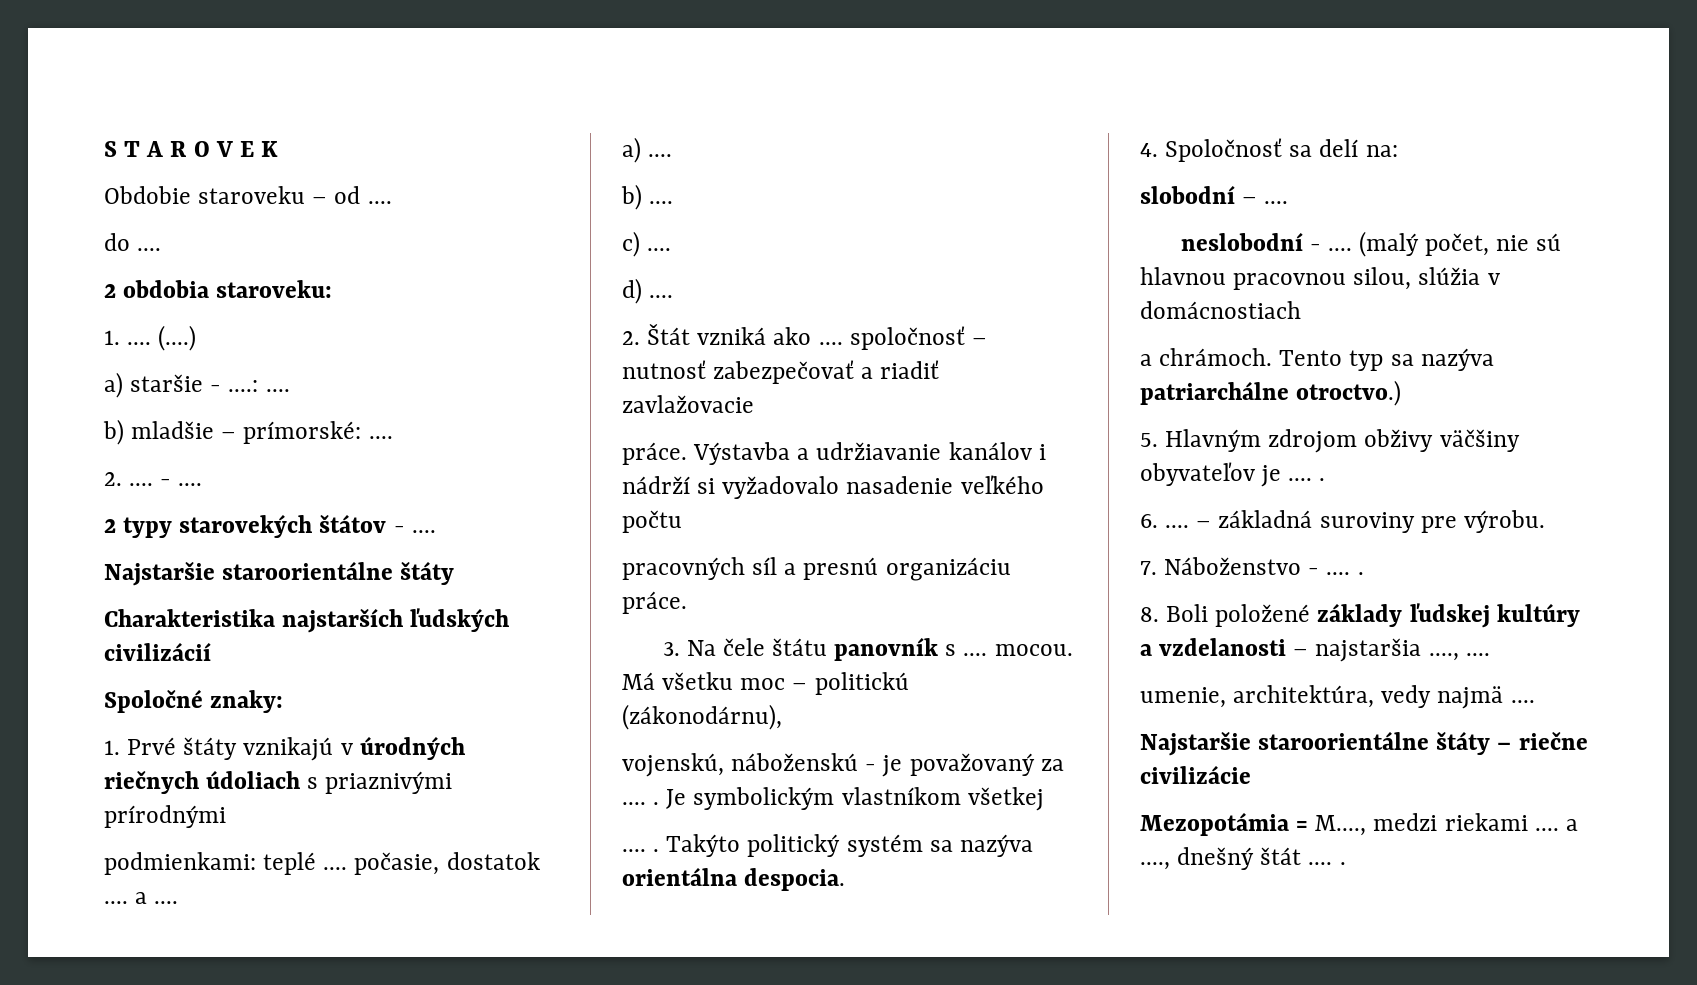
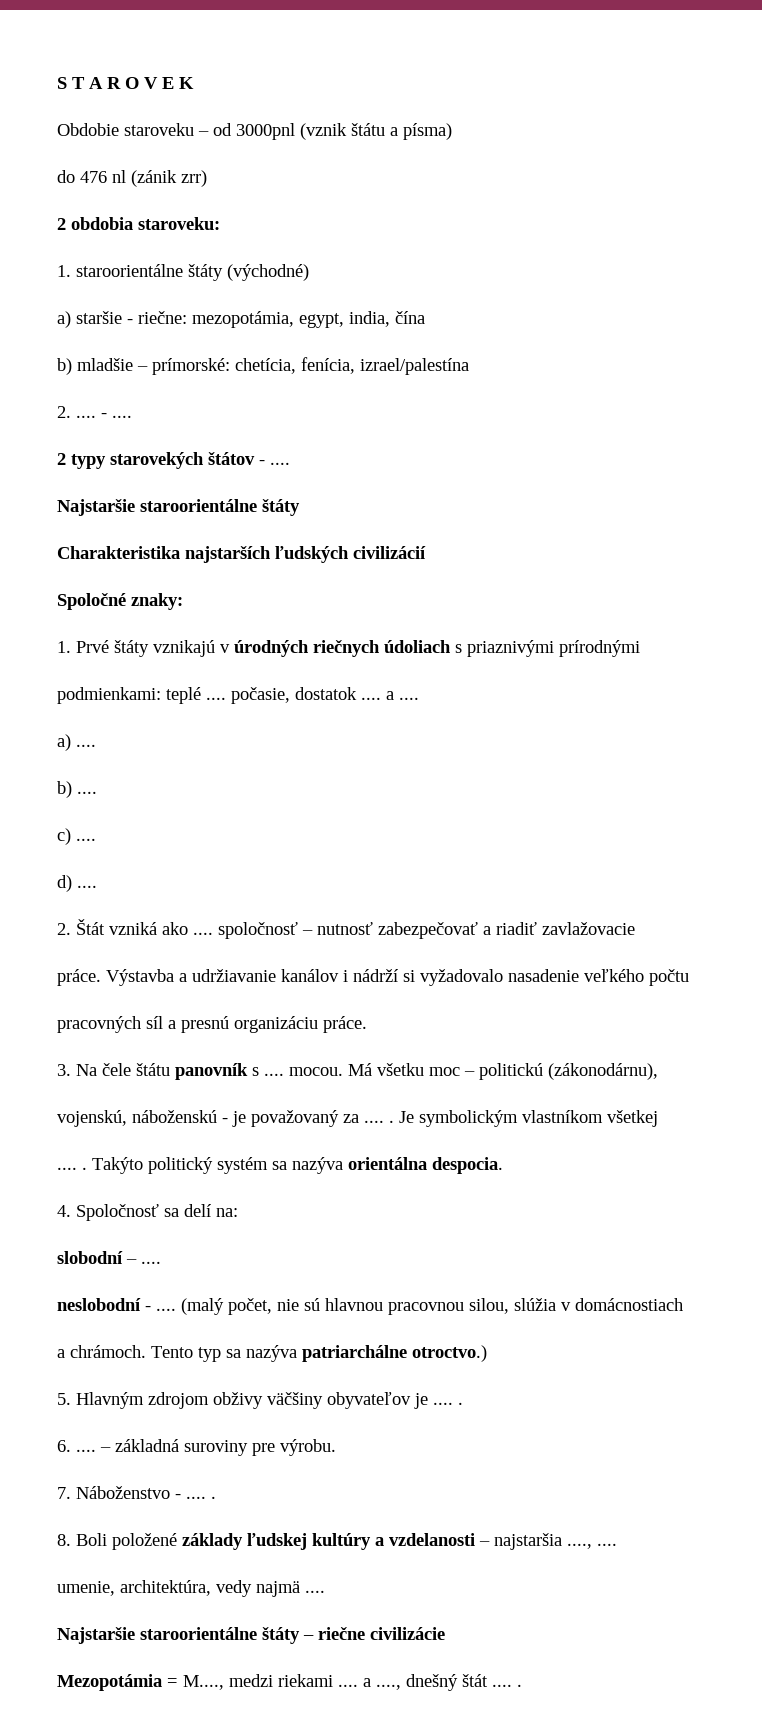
[367,201,392,204] [104,233,162,251] .... // do .... -> [236,123,452,140] [57,170,207,187] 3000pnl (vznik štátu a písma) // do 476 nl (zánik zrr)
[127,325,197,351] .... (....) -> [76,264,309,281] staroorientálne štáty (východné)
[228,380,290,392] ....: .... -> [138,311,425,328] riečne: mezopotámia, egypt, india, čína
[368,436,393,439] .... -> [235,357,469,375] chetícia, fenícia, izrael/palestína

